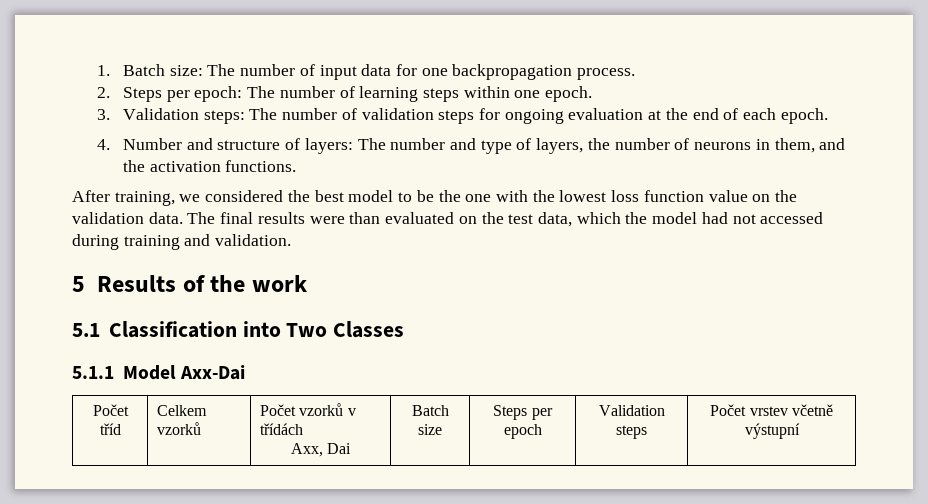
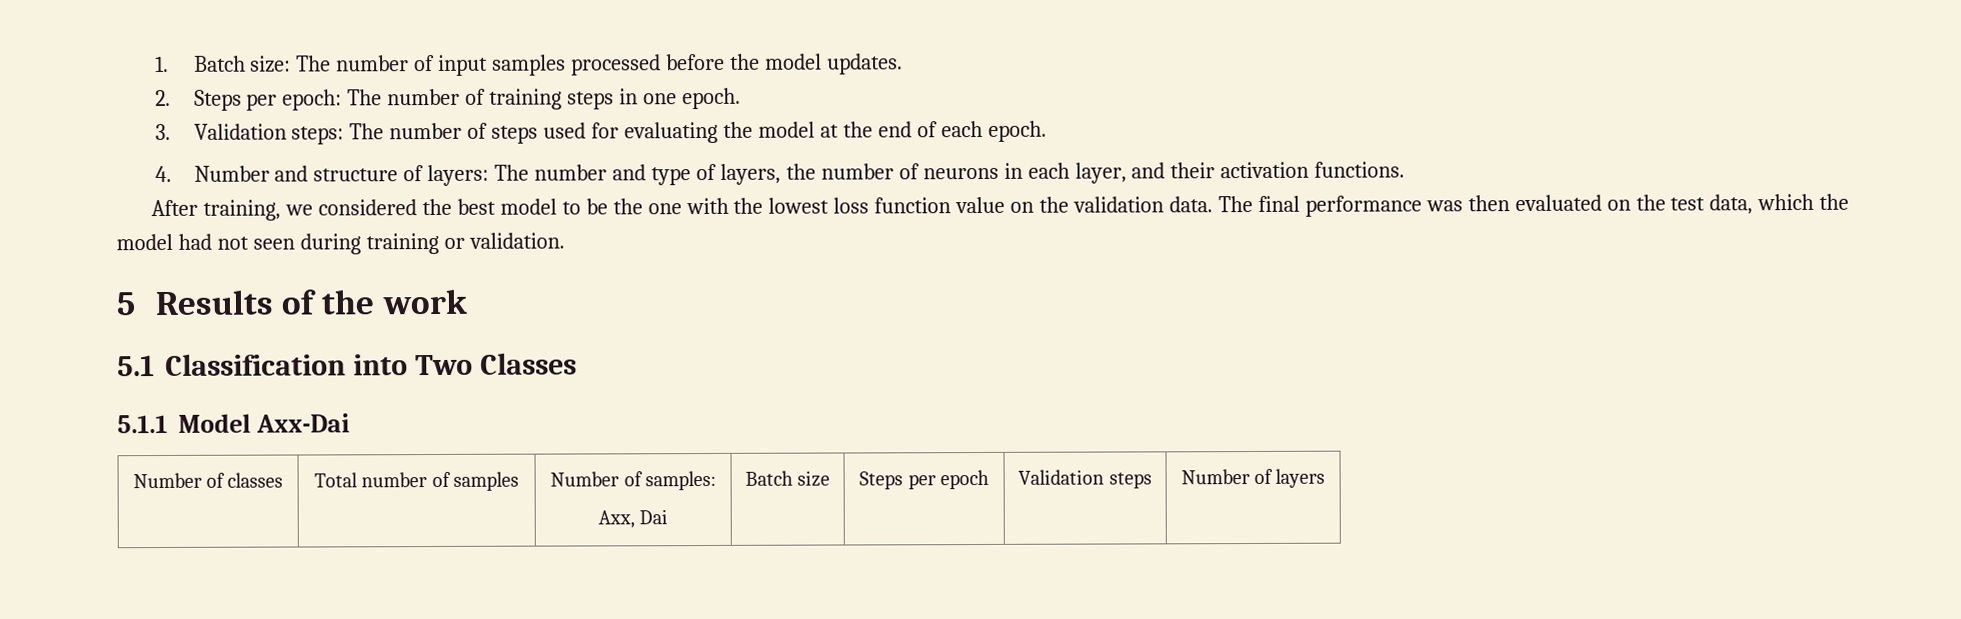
[361,64,636,80] data for one backpropagation process. -> [492,53,903,76] samples processed before the model updates.
[359,86,510,102] learning steps within -> [489,88,639,110] training steps in
[361,108,644,124] validation steps for ongoing evaluation -> [491,121,815,144] steps used for evaluating the model
[774,138,846,153] [122,160,145,172] them, and the -> [1027,162,1216,184] each layer, and their
[257,212,381,224] results were than -> [1304,195,1510,217] performance was then
[760,212,824,224] accessed -> [252,238,295,250] seen
[184,234,211,246] and -> [443,237,465,249] or
[92,404,129,416] [99,423,121,435] [157,405,208,416] [157,422,202,435] [260,403,356,416] [260,423,304,435] Počet tříd | Celkem vzorků | Počet vzorků v třídách -> [132,472,284,489] [313,471,520,491] [550,470,716,491] Number of classes | Total number of samples | Number of samples:
[710,404,833,416] [744,423,800,439] Počet vrstev včetně výstupní -> [1180,468,1326,488] Number of layers

